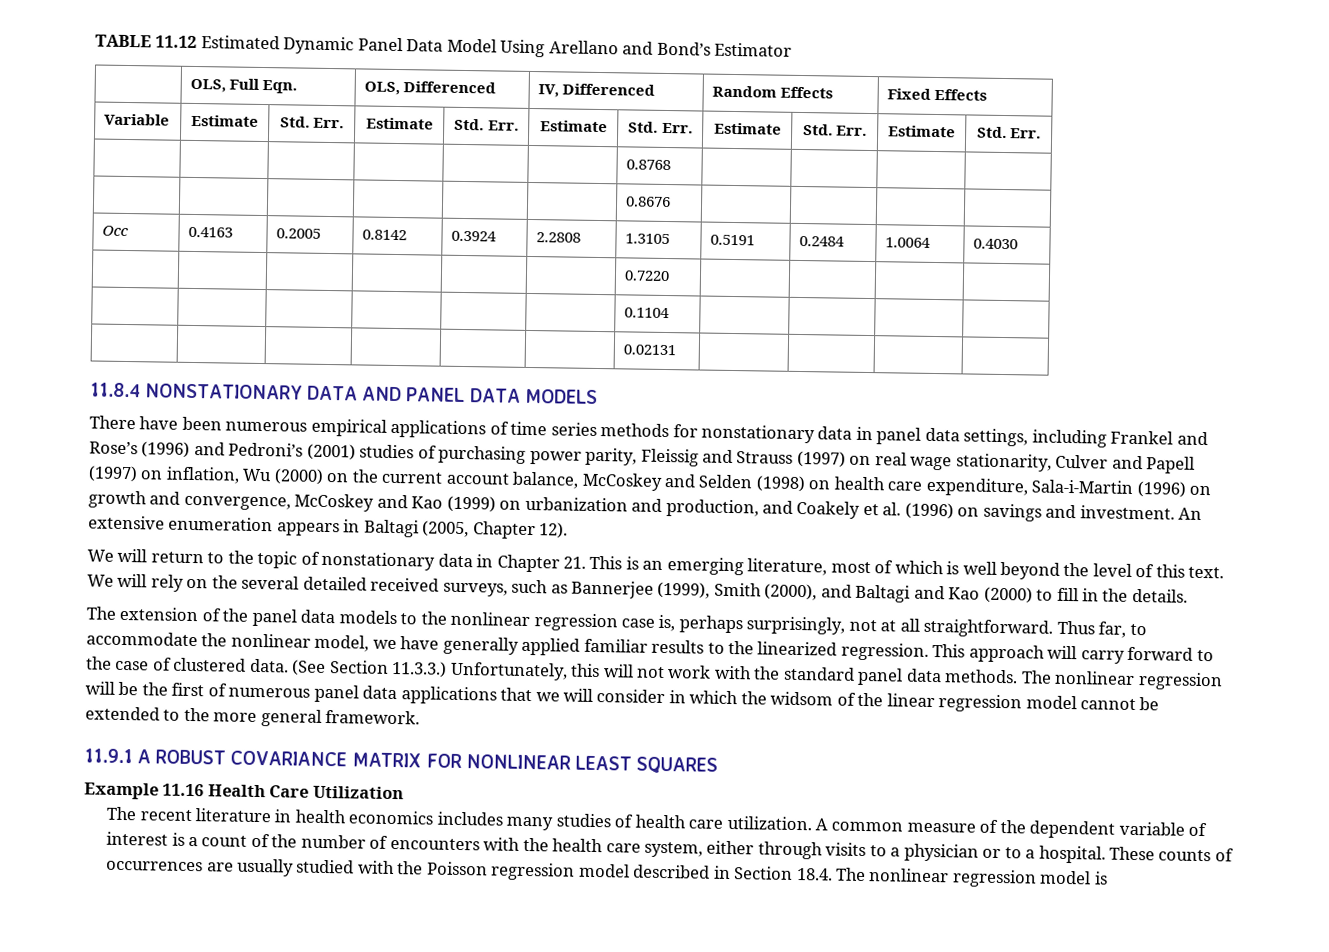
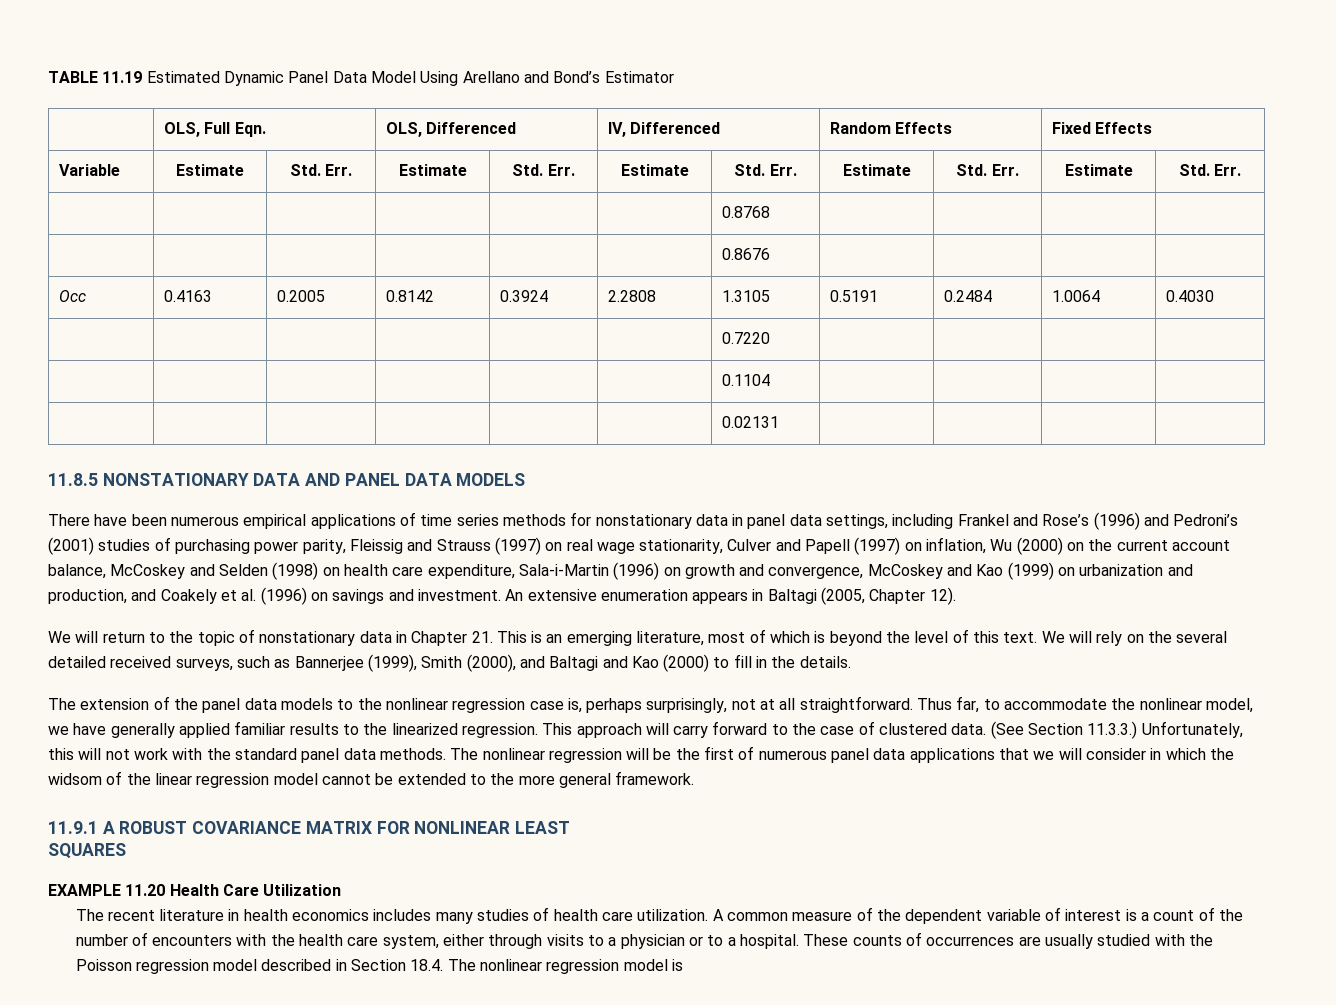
[155,35,198,49] 11.12 -> [102,71,143,83] 11.19
[90,382,141,398] 11.8.4 -> [48,473,98,486] 11.8.5
[962,561,997,575] well -> (826, 637) none
(632, 763) none -> (571, 827) //
[84,782,205,800] Example 11.16 -> [48,884,166,896] EXAMPLE 11.20

